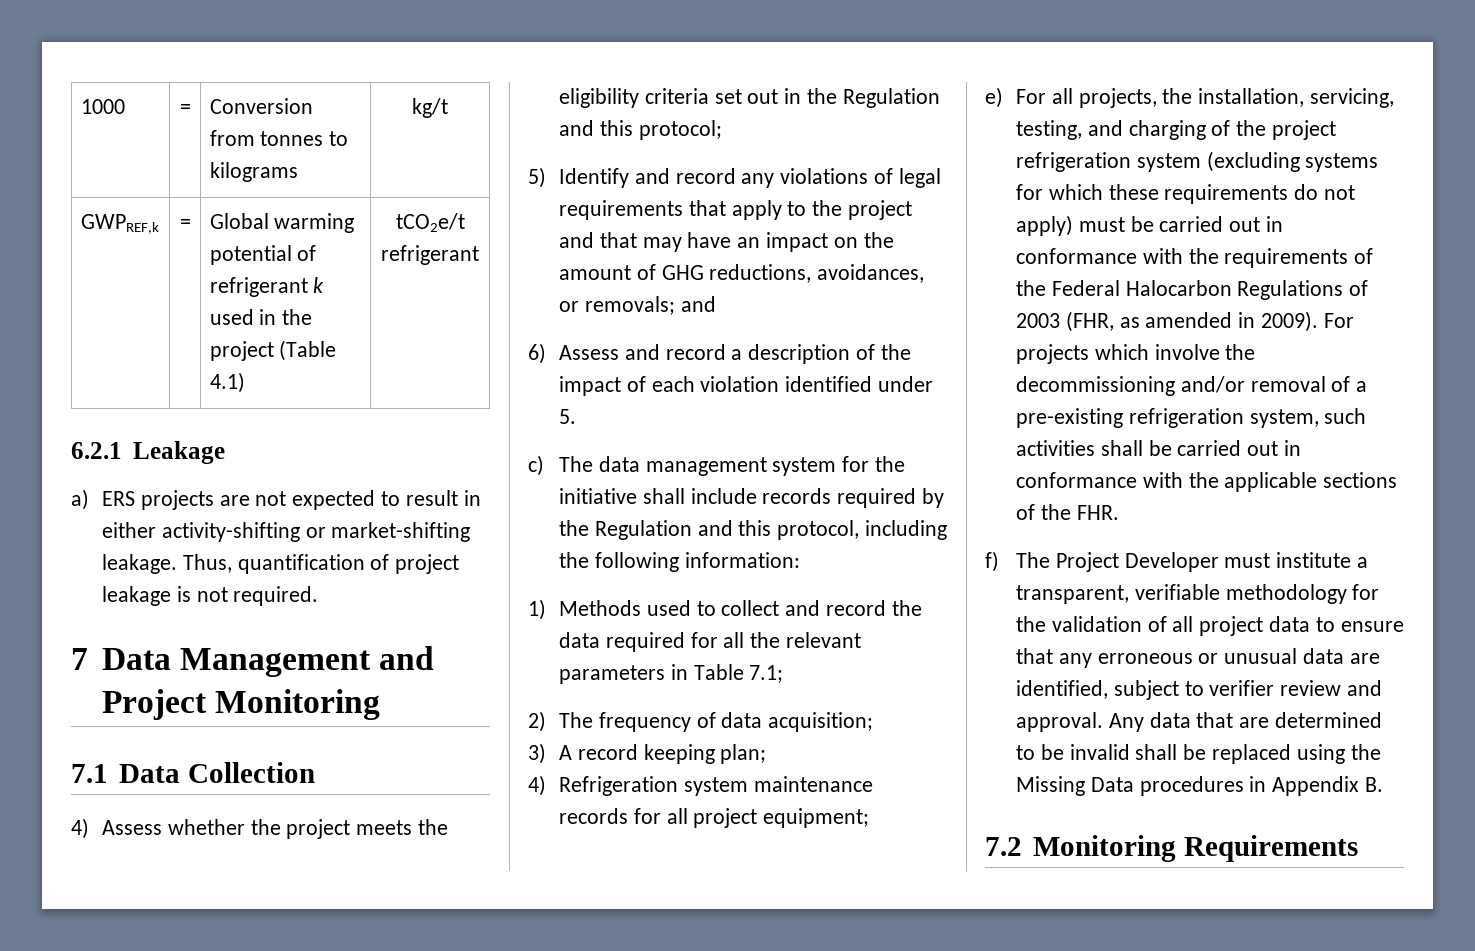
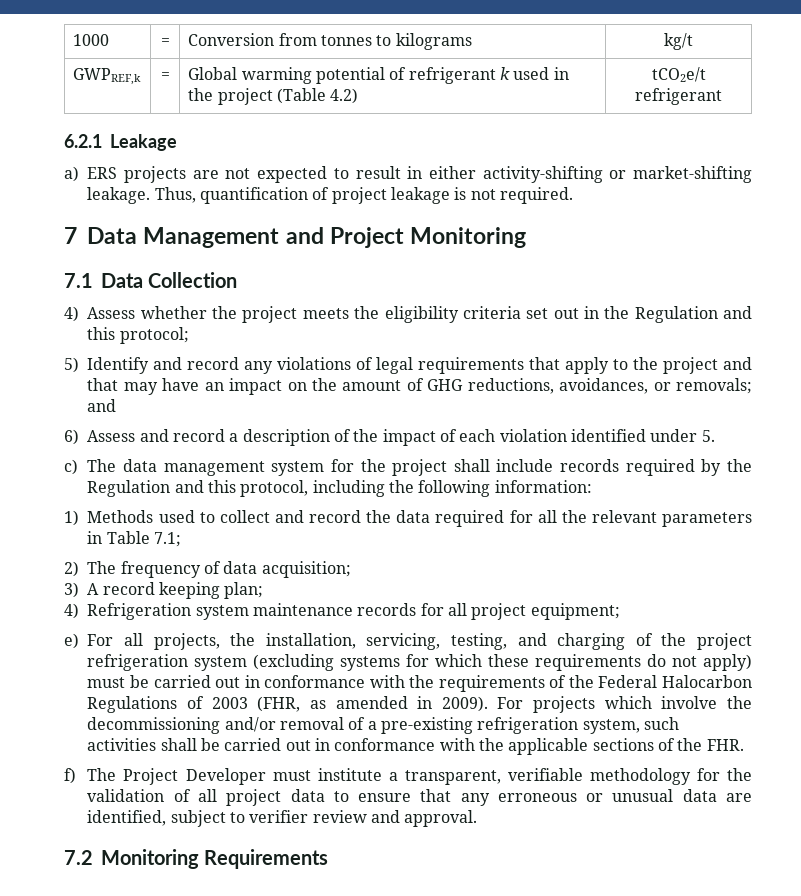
[209,372,245,393] 4.1) -> [330,88,359,104] 4.2)
[558,488,637,504] initiative -> [392,459,448,476] project
[1108,712,1382,732] [1015,744,1381,764] [1015,776,1383,796] Any data that are determined to be invalid shall be replaced using the Missing Data procedures in Appendix B. -> (478, 818) none

